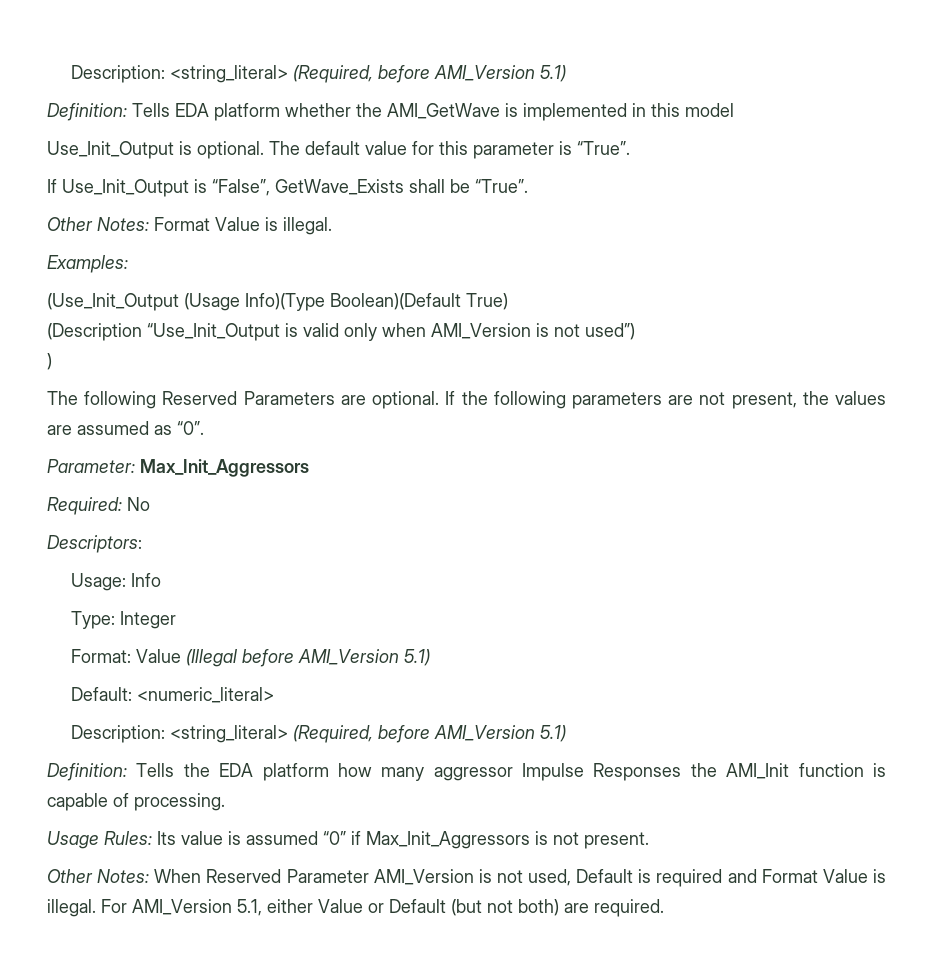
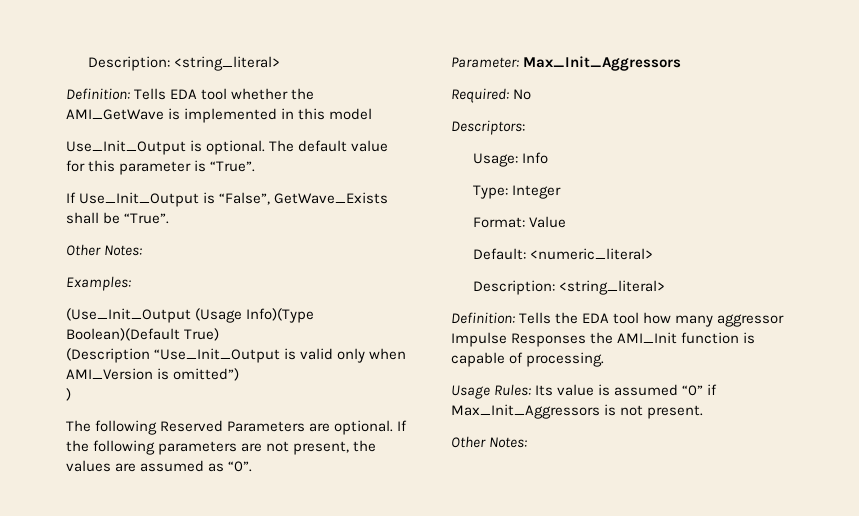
[70,65,566,83] Description: <string_literal> (Required, before AMI_Version 5.1) -> [87,56,280,71] Description: <string_literal>
[214,103,280,121] platform -> [201,88,228,100] tool
[154,217,332,235] Format Value is illegal. -> (143, 250) none
[554,323,635,340] not used”) -> [173,368,240,381] omitted”)
[185,649,430,667] (Illegal before AMI_Version 5.1) -> (566, 222) none
[292,725,566,743] (Required, before AMI_Version 5.1) -> (665, 287) none
[262,763,329,781] platform -> [613,312,640,324] tool
[154,869,886,887] [47,899,664,917] When Reserved Parameter AMI_Version is not used, Default is required and Format Value is illegal. For AMI_Version 5.1, either Value or Default (but not both) are required. -> (528, 442) none

